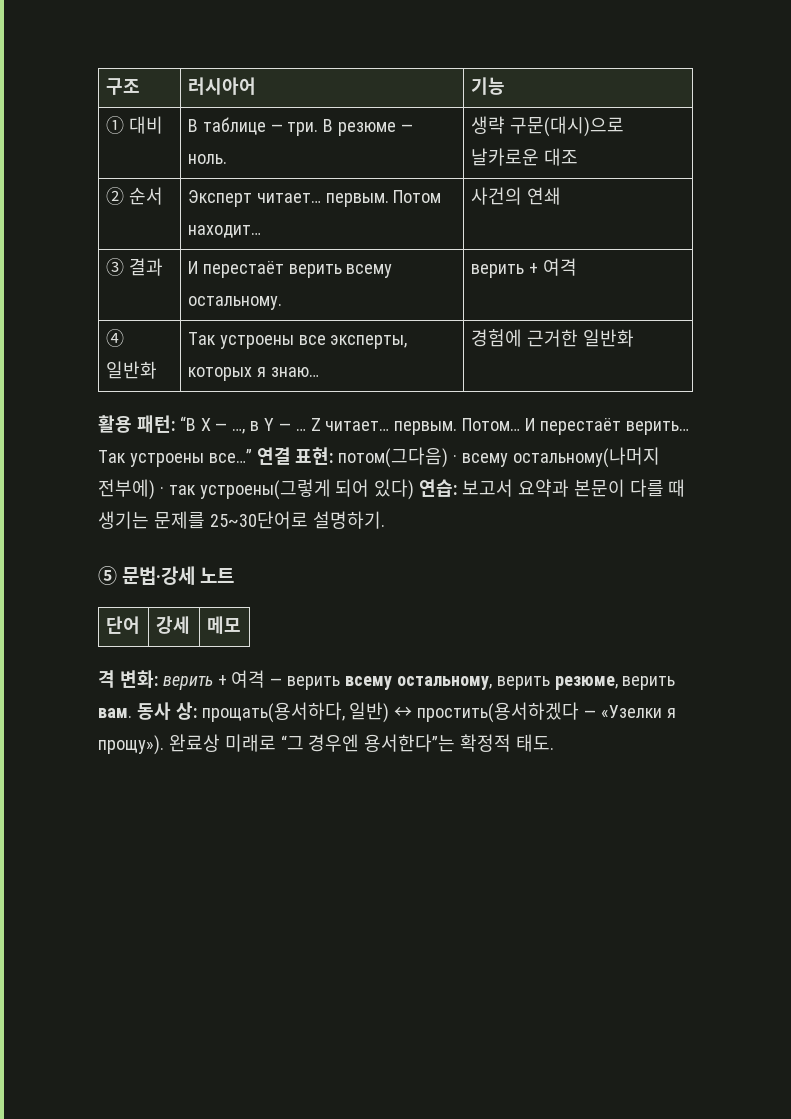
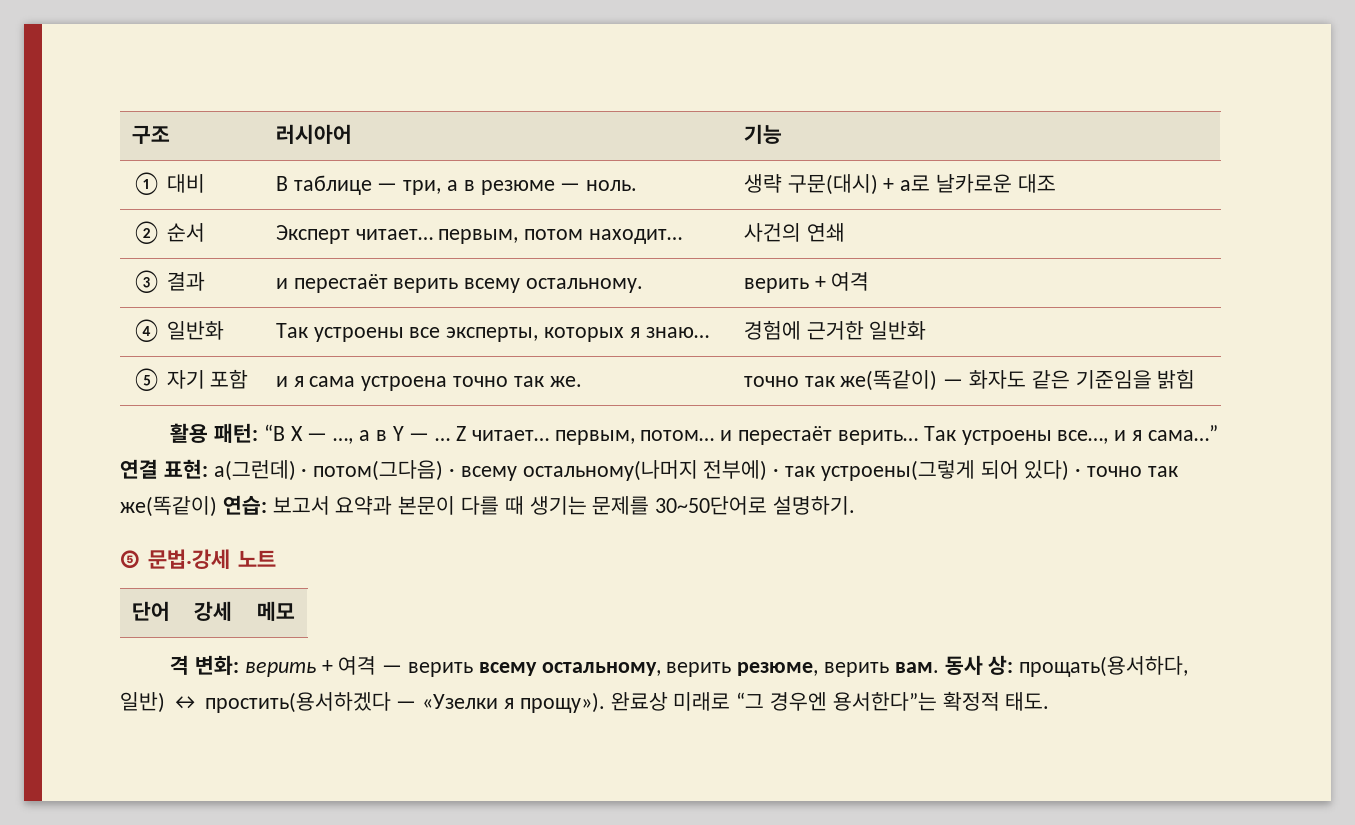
[287,119,334,136] три. В -> [403,180,475,195] три, а в
[509,116,624,137] 구문(대시)으로 -> [787,174,931,195] 구문(대시) + а로
[325,190,442,207] первым. Потом -> [438,229,584,244] первым, потом
[187,261,198,274] И -> [275,278,288,289] и
(634, 338) none -> [131,368,249,391] [275,376,582,391] [743,369,1196,391] // ⑤ 자기 포함 | и я сама устроена точно так же. | точно так же(똑같이) — 화자도 같은 기준임을 밝힘
(246, 431) none -> [359,430,371,441] а
[394,418,536,435] первым. Потом… И -> [554,430,733,445] первым, потом… и
[208,447,334,465] все…” 연결 표현: -> [1057,425,1218,444] [120,459,308,481] все…, и я сама…” 연결 표현: а(그런데) ·
(415, 489) none -> [1075,466,1178,477] [120,496,217,517] · точно так же(똑같이)
[209,511,308,529] 25~30단어로 -> [655,496,768,515] 30~50단어로

